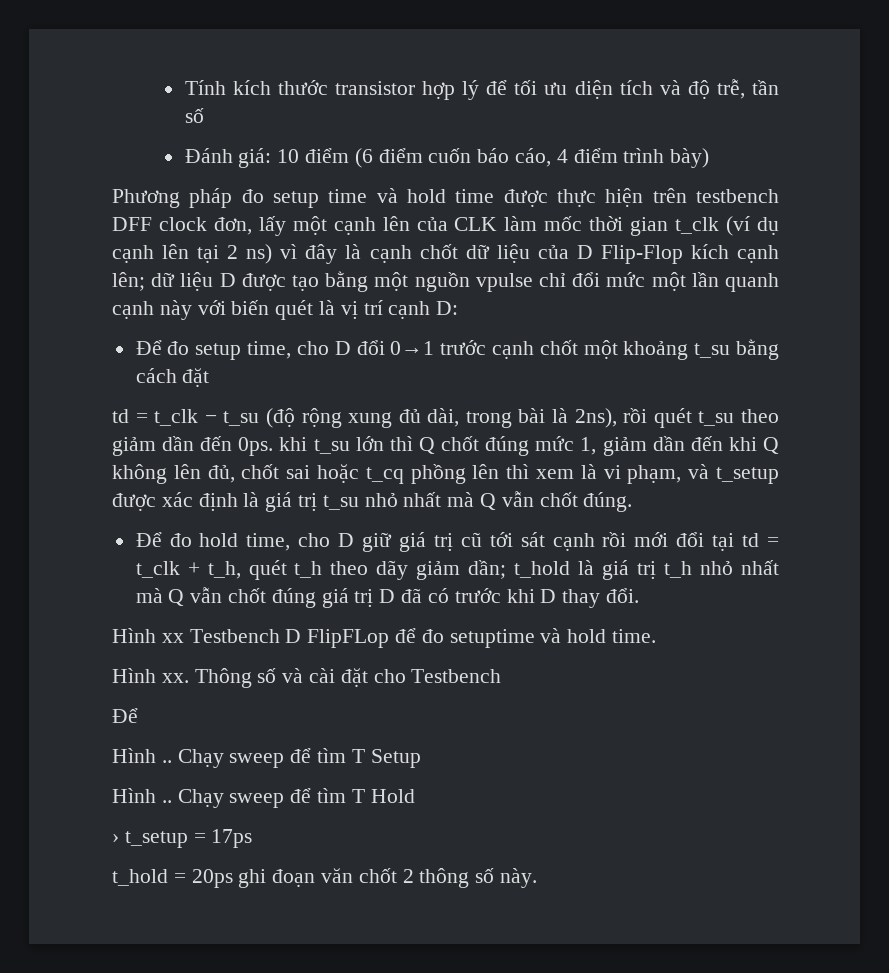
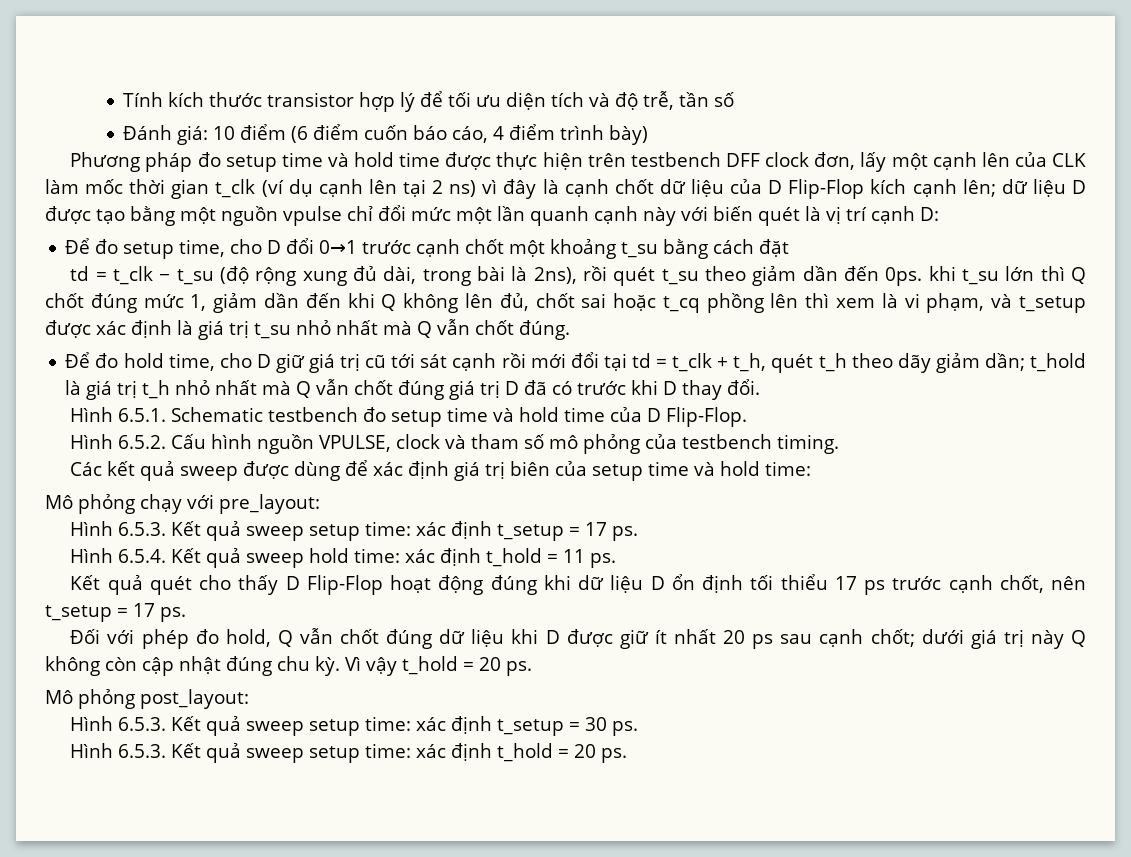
[161,628,657,648] [112,668,502,688] [112,708,138,723] [112,748,421,768] [112,788,415,808] [112,829,253,848] [112,868,538,888] xx Testbench D FlipFLop để đo setuptime và hold time. // Hình xx. Thông số và cài đặt cho Testbench // Để // Hình .. Chạy sweep để tìm T Setup // Hình .. Chạy sweep để tìm T Hold // › t_setup = 17ps // t_hold = 20ps ghi đoạn văn chốt 2 thông số này. -> [118,407,748,427] [70,434,840,454] [70,460,812,481] [45,494,320,514] [70,521,639,541] [70,548,617,568] [70,574,1087,595] [45,603,186,622] [70,628,1086,649] [45,656,532,676] [45,689,249,709] [70,716,639,736] [70,743,628,763] 6.5.1. Schematic testbench đo setup time và hold time của D Flip-Flop. // Hình 6.5.2. Cấu hình nguồn VPULSE, clock và tham số mô phỏng của testbench timing. // Các kết quả sweep được dùng để xác định giá trị biên của setup time và hold time: // Mô phỏng chạy với pre_layout: // Hình 6.5.3. Kết quả sweep setup time: xác định t_setup = 17 ps. // Hình 6.5.4. Kết quả sweep hold time: xác định t_hold = 11 ps. // Kết quả quét cho thấy D Flip-Flop hoạt động đúng khi dữ liệu D ổn định tối thiểu 17 ps trước cạnh chốt, nên t_setup = 17 ps. // Đối với phép đo hold, Q vẫn chốt đúng dữ liệu khi D được giữ ít nhất 20 ps sau cạnh chốt; dưới giá trị này Q không còn cập nhật đúng chu kỳ. Vì vậy t_hold = 20 ps. // Mô phỏng post_layout: // Hình 6.5.3. Kết quả sweep setup time: xác định t_setup = 30 ps. // Hình 6.5.3. Kết quả sweep setup time: xác định t_hold = 20 ps.

